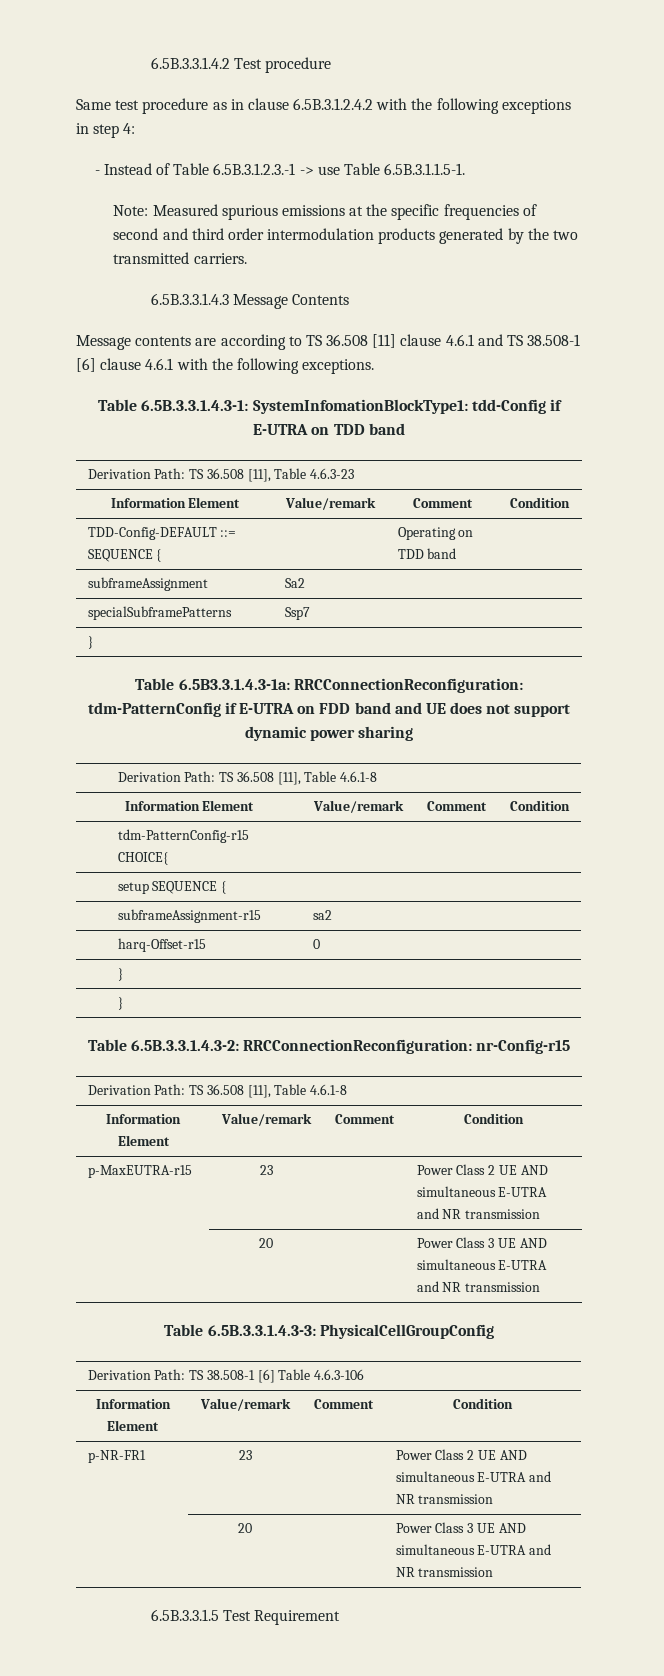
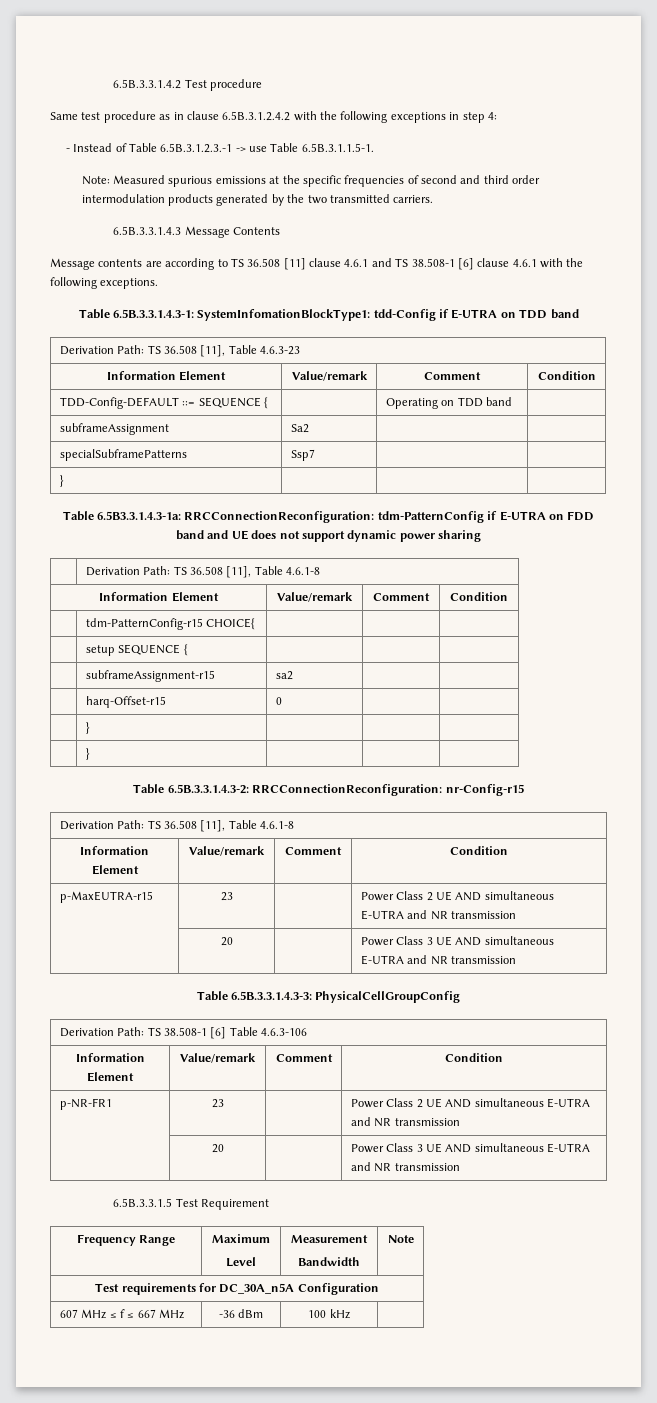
(341, 1617) none -> [76,1234,176,1246] [212,1234,270,1243] [226,1257,256,1267] [291,1235,368,1243] [298,1257,360,1266] [387,1235,414,1243] [95,1283,379,1295] [59,1309,185,1319] [218,1309,264,1318] [308,1309,350,1319] // Frequency Range | Maximum // Level | Measurement // Bandwidth | Note // Test requirements for DC_30A_n5A Configuration // 607 MHz ≤ f ≤ 667 MHz | -36 dBm | 100 kHz |

